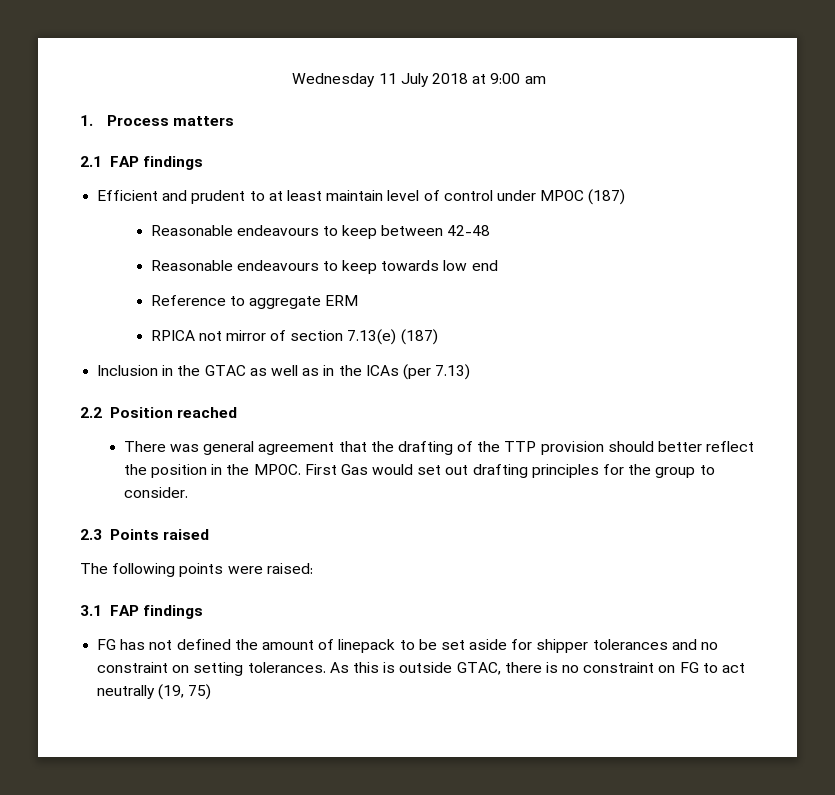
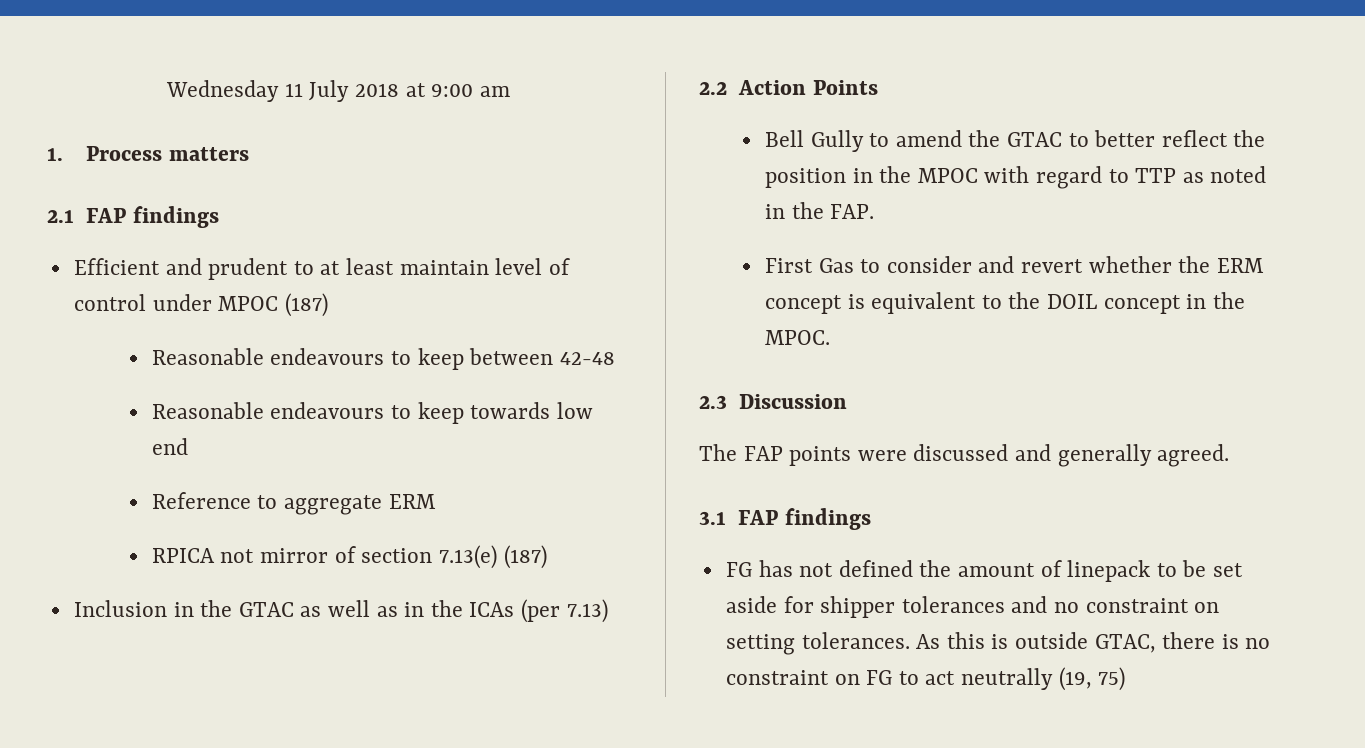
[109,407,237,418] [123,441,654,455] Position reached // There was general agreement that the drafting of the TTP provision should -> [738,80,878,95] [764,130,1089,152] Action Points // Bell Gully to amend the GTAC to
[253,464,715,478] [123,487,188,498] MPOC. First Gas would set out drafting principles for the group to consider. -> [917,166,1267,189] [764,202,875,219] [764,256,1264,273] [764,292,1245,314] [764,330,830,345] MPOC with regard to TTP as noted in the FAP. // First Gas to consider and revert whether the ERM concept is equivalent to the DOIL concept in the MPOC.
[109,529,209,540] Points raised -> [739,394,848,409] Discussion
[112,563,176,577] following -> [743,446,783,461] FAP
[266,563,313,574] raised: -> [913,444,1230,467] discussed and generally agreed.

